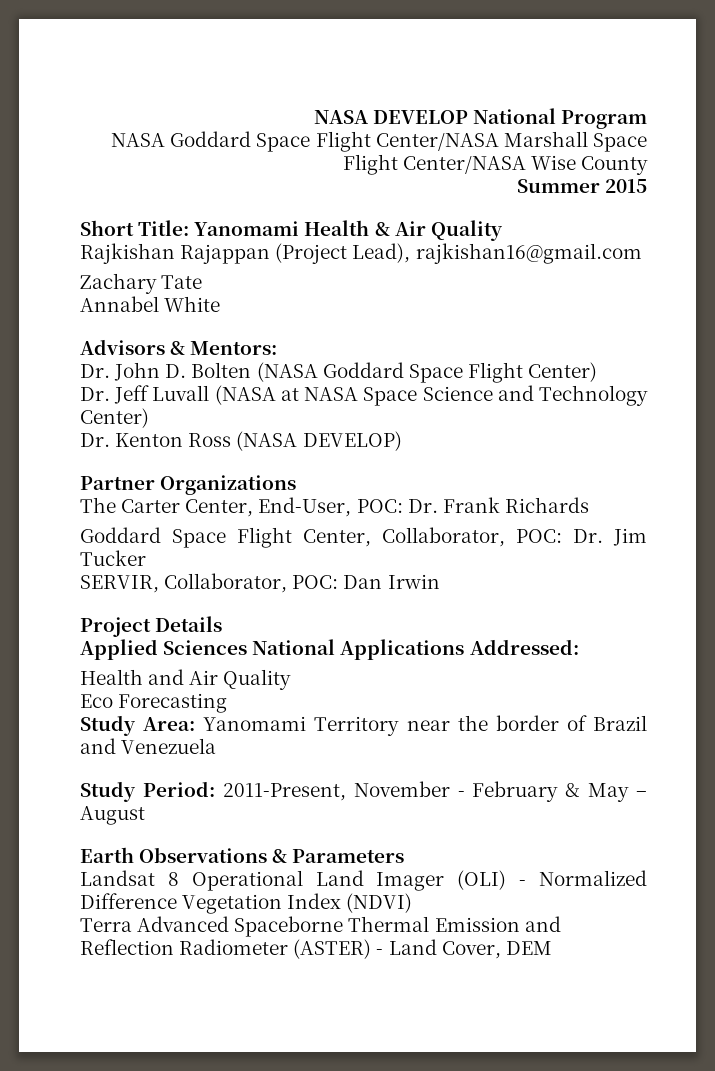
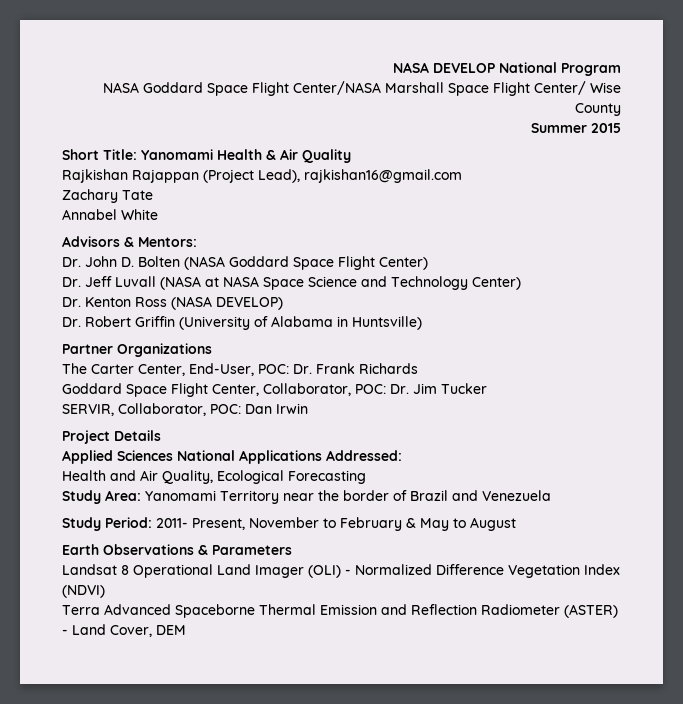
[402,156,526,174] Center/NASA -> [534,81,586,95] Center/
(402, 441) none -> [62,316,422,330] // Dr. Robert Griffin (University of Alabama in Huntsville)
[223,669,292,690] [80,694,113,708] Quality // Eco -> [162,470,284,484] Quality, Ecological
[222,781,465,801] 2011-Present, November - -> [156,517,336,530] 2011- Present, November to
[636,791,647,797] – -> [453,518,466,528] to

